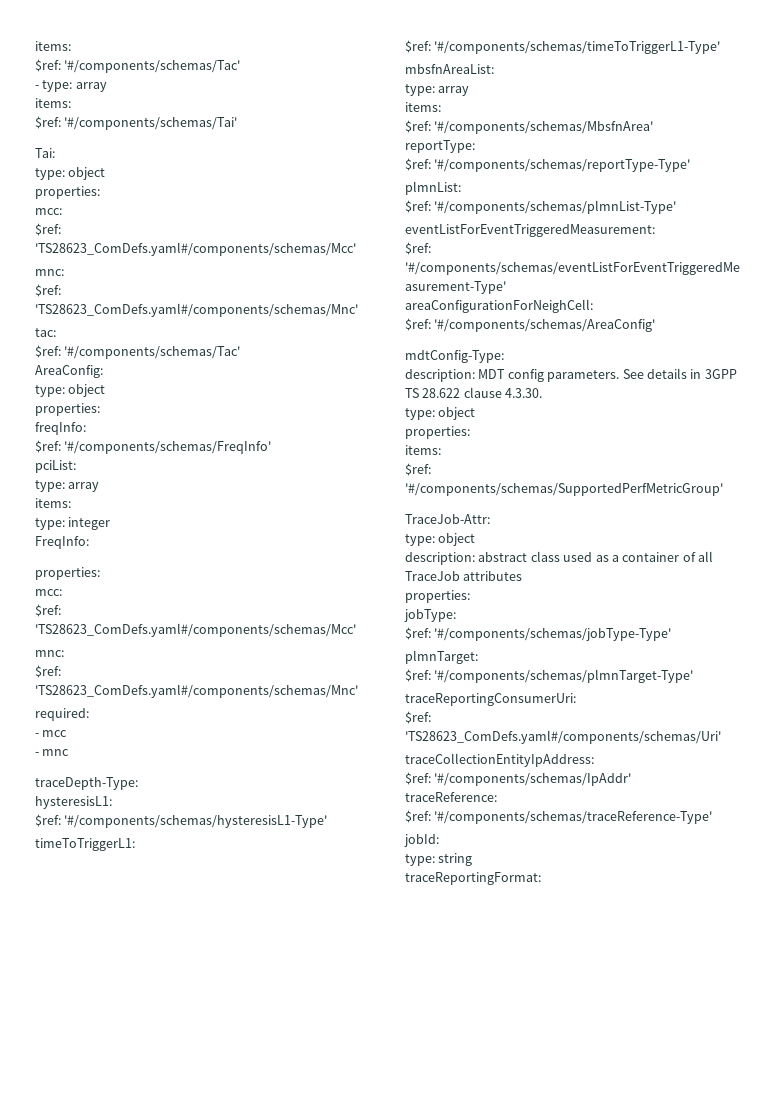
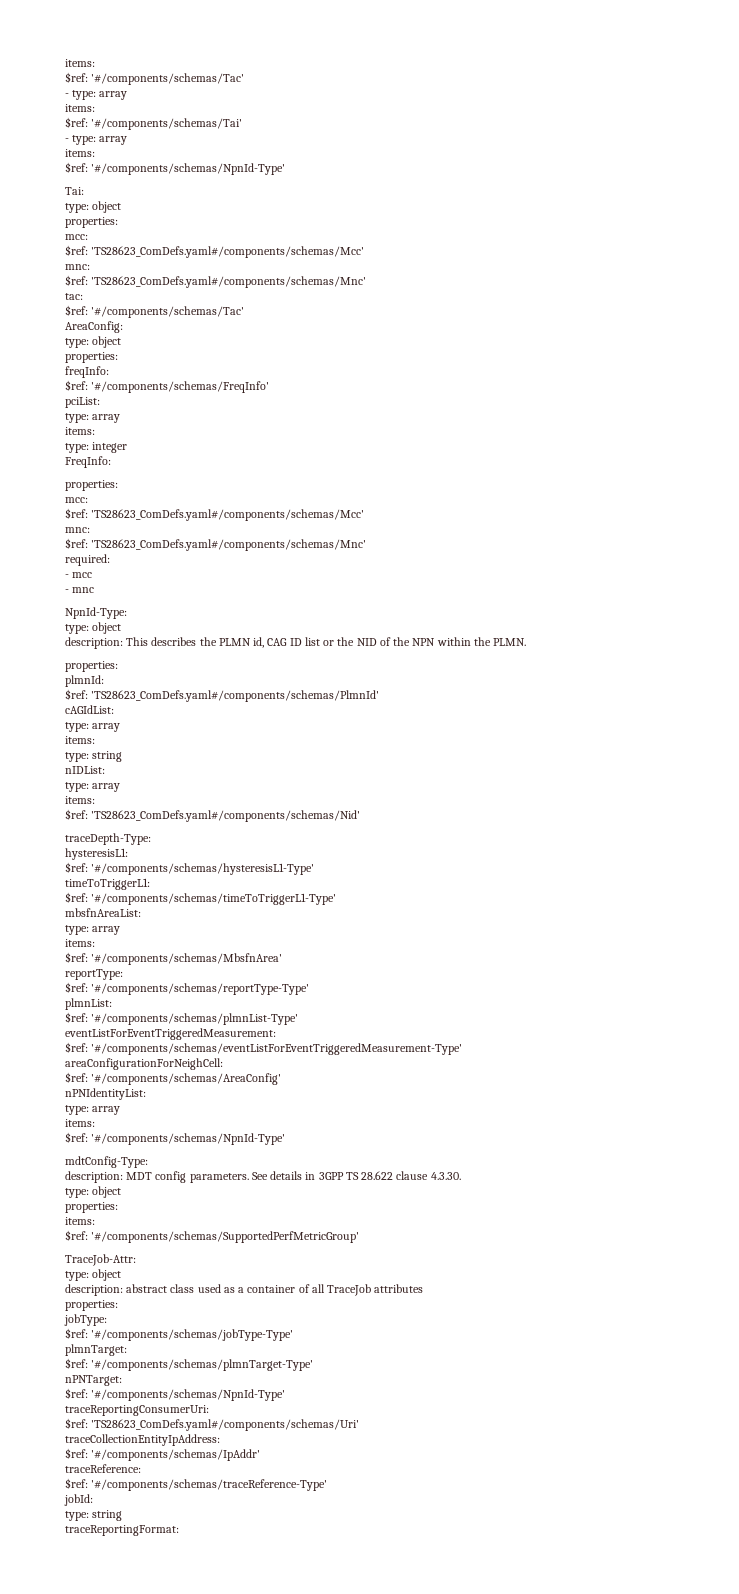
(238, 123) none -> [65,135,128,145] [65,149,95,157] [65,162,286,175] // - type: array // items: // $ref: '#/components/schemas/NpnId-Type'
(70, 752) none -> [65,607,127,619] [65,622,122,634] [65,637,527,649] [65,661,118,672] [65,675,104,687] [65,689,380,702] [65,705,114,714] [65,722,121,732] [65,736,95,744] [65,751,123,762] [65,766,105,774] [65,782,121,792] [65,796,95,804] [65,809,361,822] // NpnId-Type: // type: object // description: This describes the PLMN id, CAG ID list or the NID of the NPN within the PLMN. // properties: // plmnId: // $ref: 'TS28623_ComDefs.yaml#/components/schemas/PlmnId' // cAGIdList: // type: array // items: // type: string // nIDList: // type: array // items: // $ref: 'TS28623_ComDefs.yaml#/components/schemas/Nid'
(656, 325) none -> [65,1088,146,1100] [65,1105,121,1115] [65,1119,95,1127] [65,1132,286,1145] // nPNIdentityList: // type: array // items: // $ref: '#/components/schemas/NpnId-Type'
(694, 676) none -> [65,1375,122,1386] [65,1388,286,1401] // nPNTarget: // $ref: '#/components/schemas/NpnId-Type'

